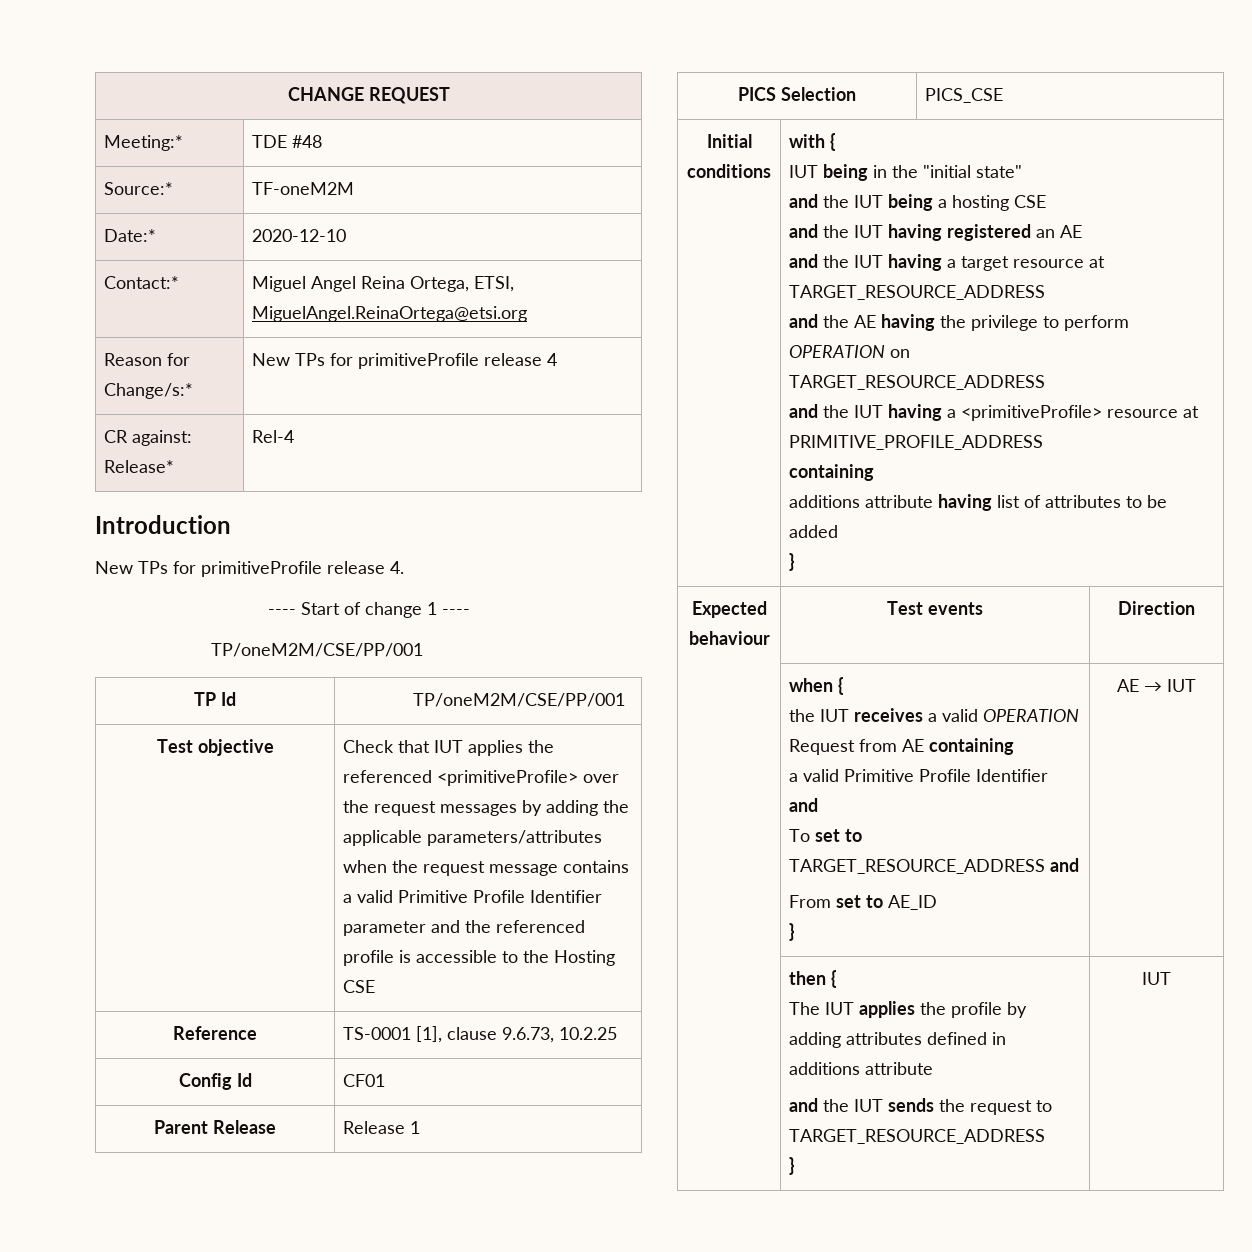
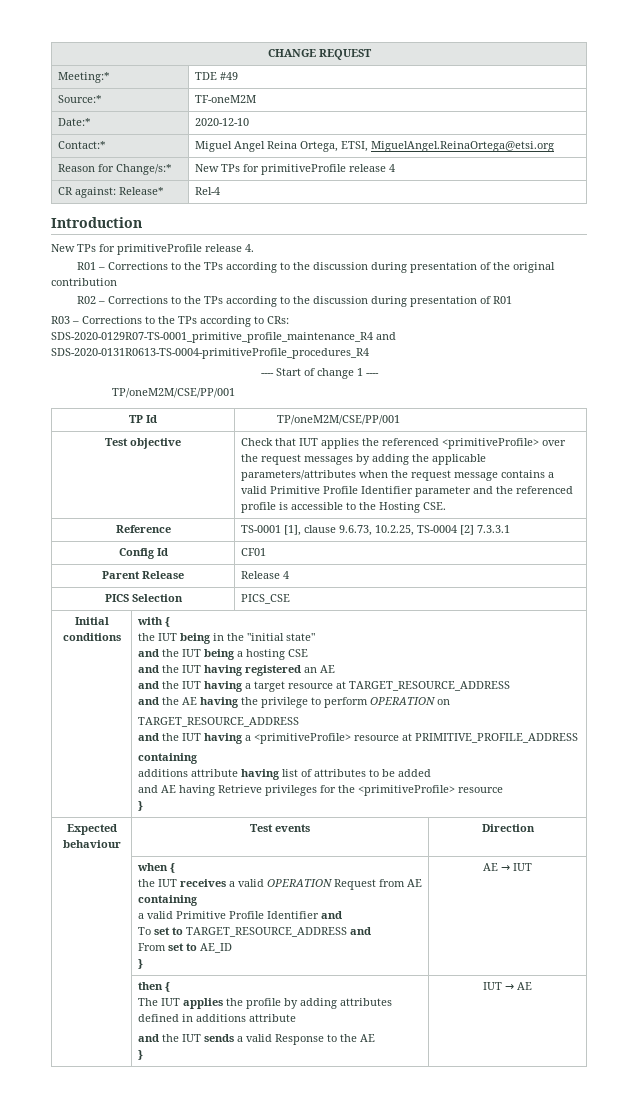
[292,135,323,148] #48 -> [219,72,238,80] #49
(404, 567) none -> [76,262,555,273] [51,278,117,286] [76,296,512,307] [51,316,289,327] [51,332,396,343] [51,348,369,359] // R01 – Corrections to the TPs according to the discussion during presentation of the original contribution // R02 – Corrections to the TPs according to the discussion during presentation of R01 // R03 – Corrections to the TPs according to CRs: SDS-2020-0129R07-TS-0001_primitive_profile_maintenance_R4 and SDS-2020-0131R0613-TS-0004-primitiveProfile_procedures_R4
[343,980,376,993] CSE -> [422,502,446,510] CSE.
[559,1027,618,1040] 10.2.25 -> [374,525,510,536] 10.2.25, TS-0004 [2] 7.3.3.1
[410,1121,421,1134] 1 -> [282,571,289,579] 4
(837, 142) none -> [137,633,155,641] the
(839, 531) none -> [137,785,503,796] // and AE having Retrieve privileges for the <primitiveProfile> resource
[939,1099,1053,1115] [789,1129,1046,1144] the request to TARGET_RESOURCE_ADDRESS -> [236,1034,375,1045] a valid Response to the AE
(1171, 978) none -> [505,982,532,990] → AE

